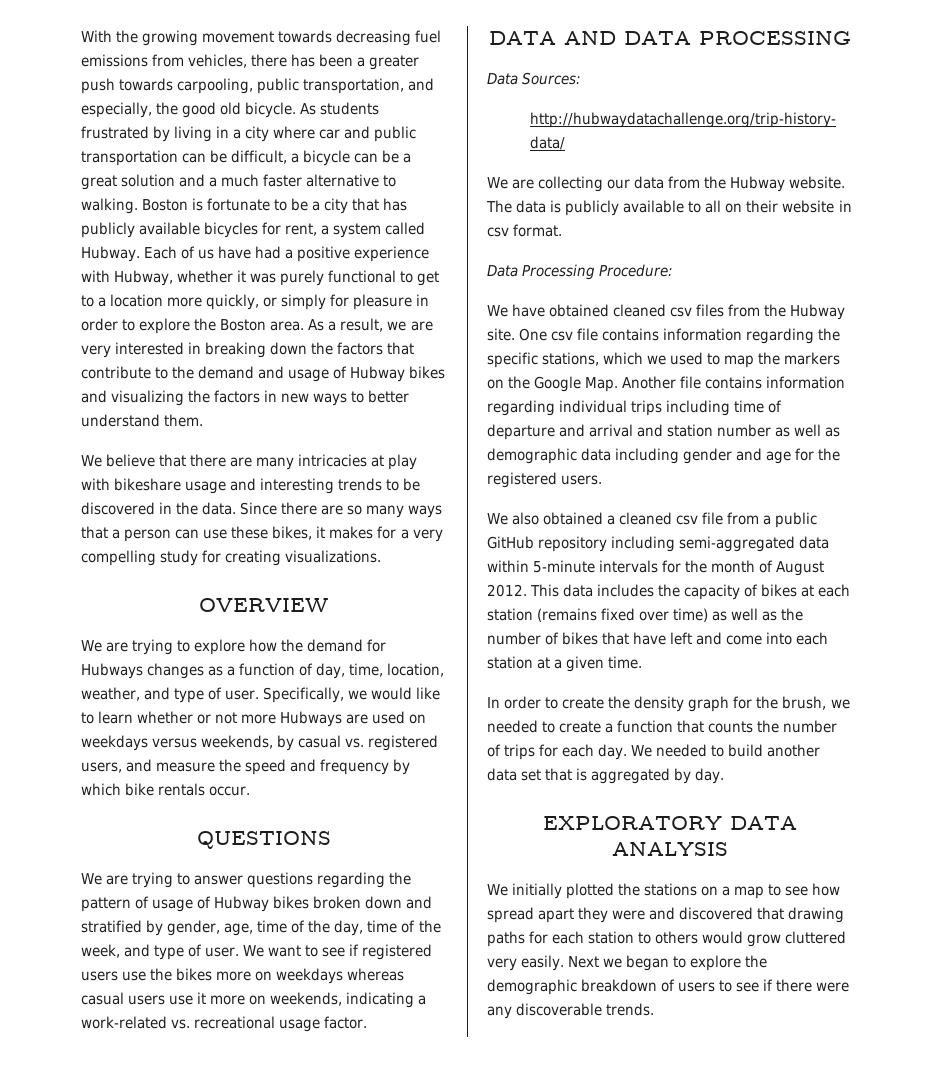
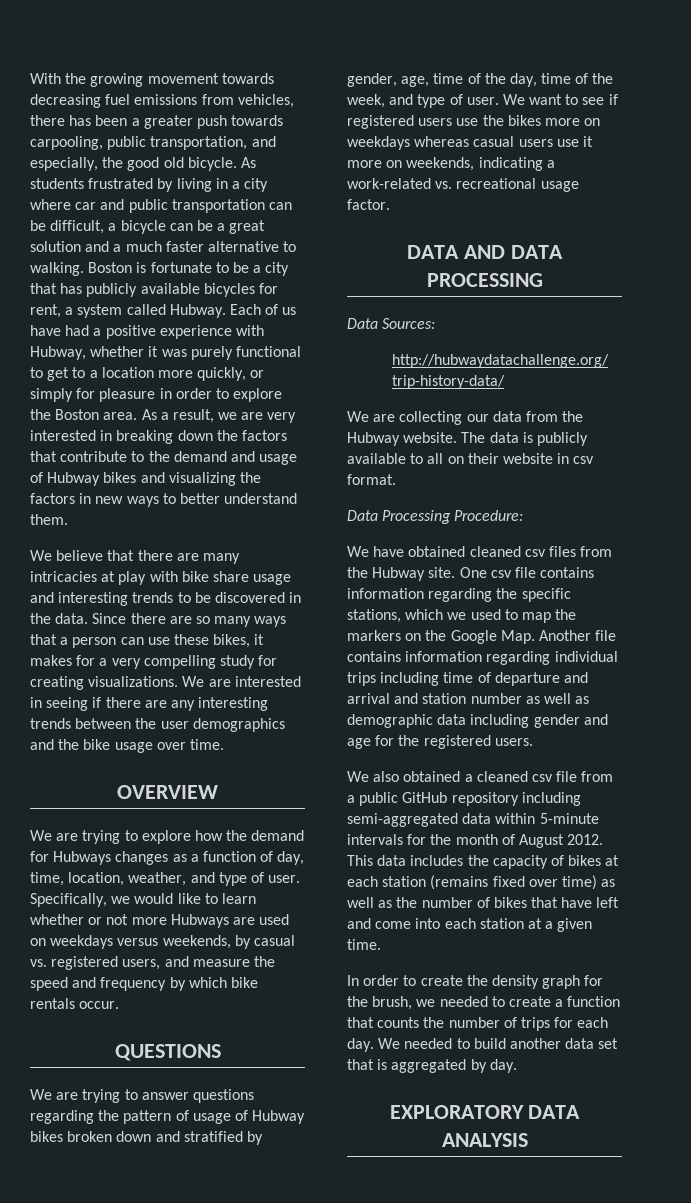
[114,478,182,491] bikeshare -> [181,571,249,582] bike share
(382, 556) none -> [182,676,301,687] [30,697,269,711] [30,718,285,732] [30,739,224,753] We are interested in seeing if there are any interesting trends between the user demographics and the bike usage over time.
[487,883,841,899] [487,907,845,923] [487,931,847,947] [487,955,768,971] [487,979,850,995] [487,1003,655,1019] // We initially plotted the stations on a map to see how spread apart they were and discovered that drawing paths for each station to others would grow cluttered very easily. Next we began to explore the demographic breakdown of users to see if there were any discoverable trends. -> (528, 1140) none

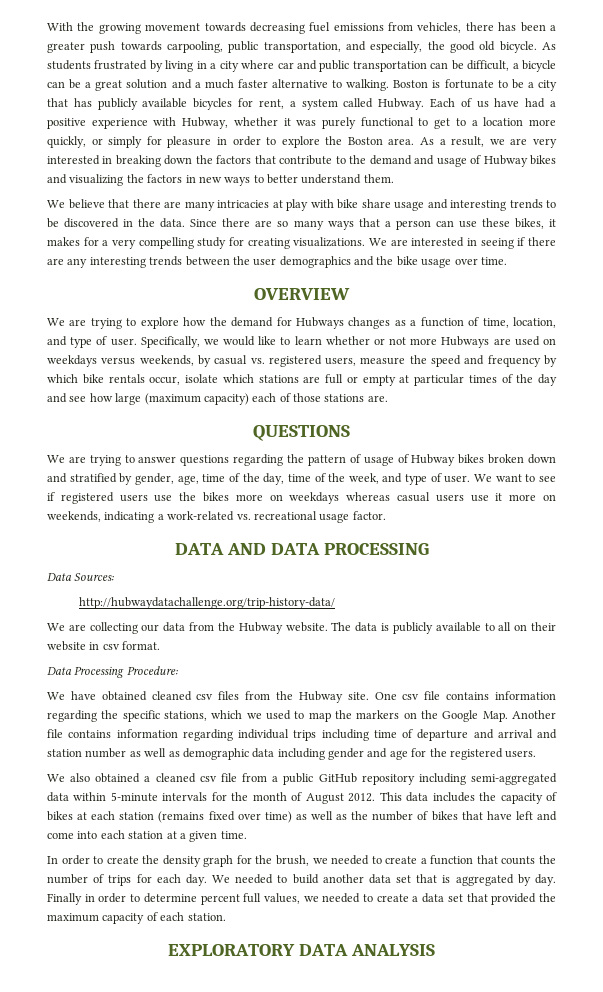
[277,851,305,865] day, -> (480, 321) none
[128,872,187,886] weather, -> (556, 322) none
[164,956,189,967] and -> (357, 361) none
[79,1001,120,1009] occur. -> [149,374,557,386] [47,393,388,405] occur, isolate which stations are full or empty at particular times of the day and see how large (maximum capacity) each of those stations are.
(517, 1066) none -> [47,893,556,905] [47,912,226,924] Finally in order to determine percent full values, we needed to create a data set that provided the maximum capacity of each station.

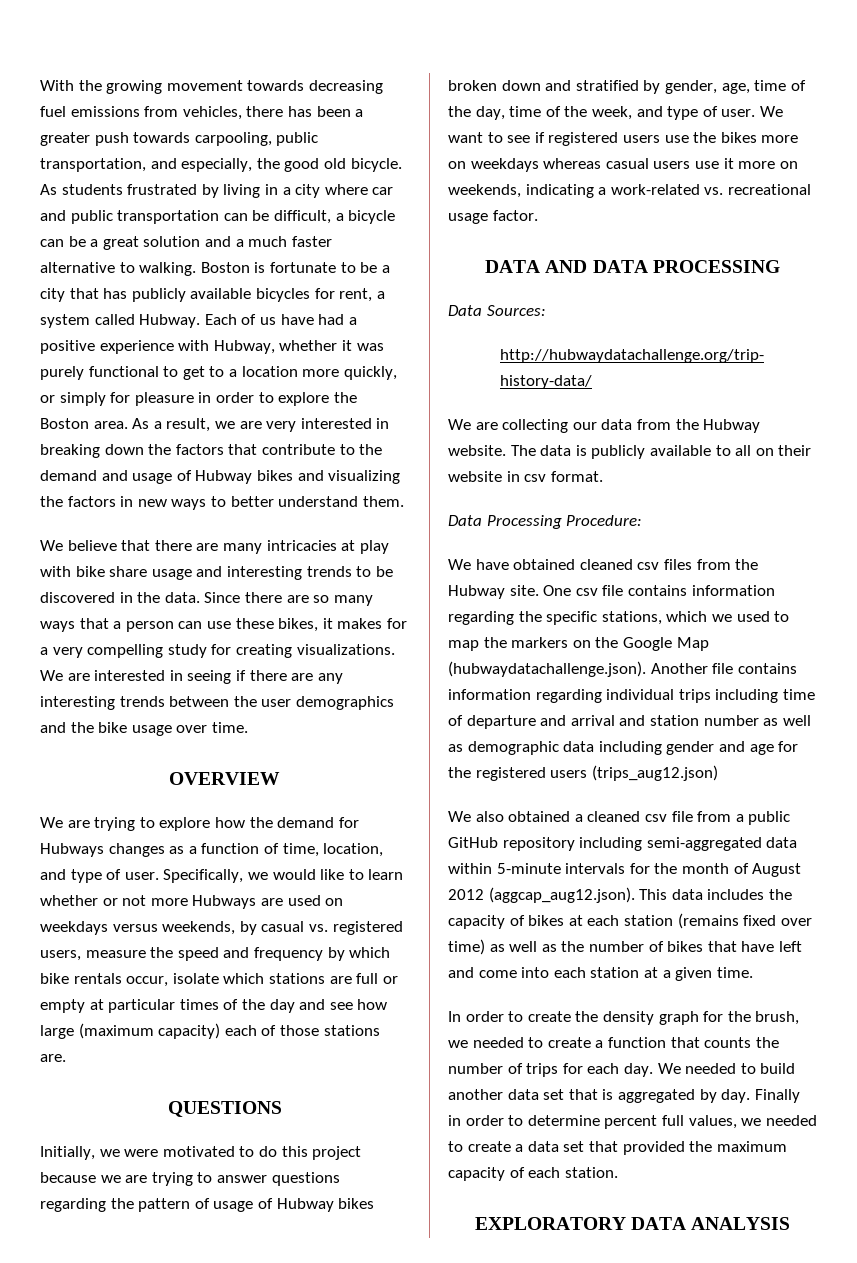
[47,455,65,463] We -> [40,1146,362,1160] [40,1172,121,1183] Initially, we were motivated to do this project because we
[482,711,508,722] Map. -> [676,637,709,651] [448,661,646,677] Map (hubwaydatachallenge.json).
[505,750,537,758] users. -> [550,765,718,781] users (trips_aug12.json)
[348,793,376,802] 2012. -> [448,887,635,903] 2012 (aggcap_aug12.json).

